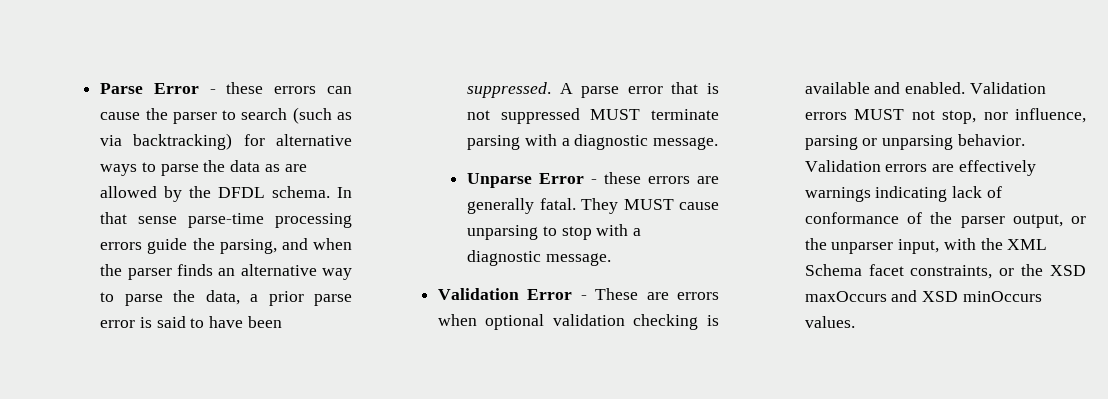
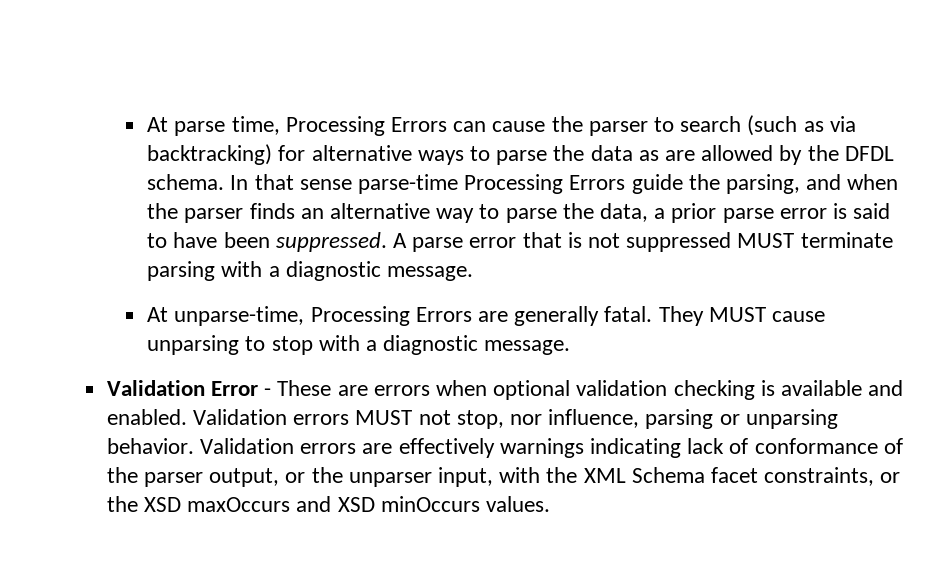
[100,82,317,94] Parse Error - these errors -> [147,116,447,136] At parse time, Processing Errors
[275,213,352,228] [100,242,143,250] processing errors -> [464,174,626,194] Processing Errors
[467,172,691,188] Unparse Error - these errors -> [147,306,472,326] At unparse-time, Processing Errors

